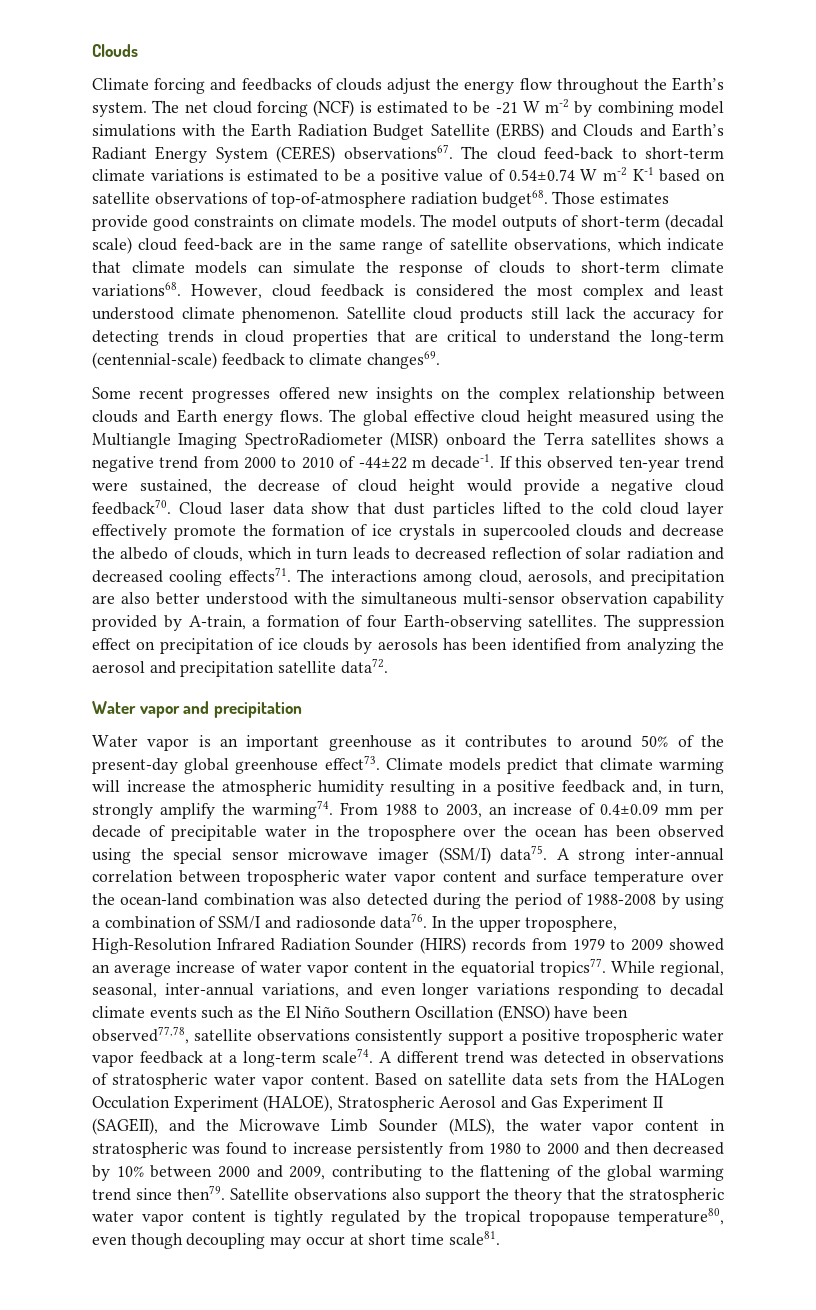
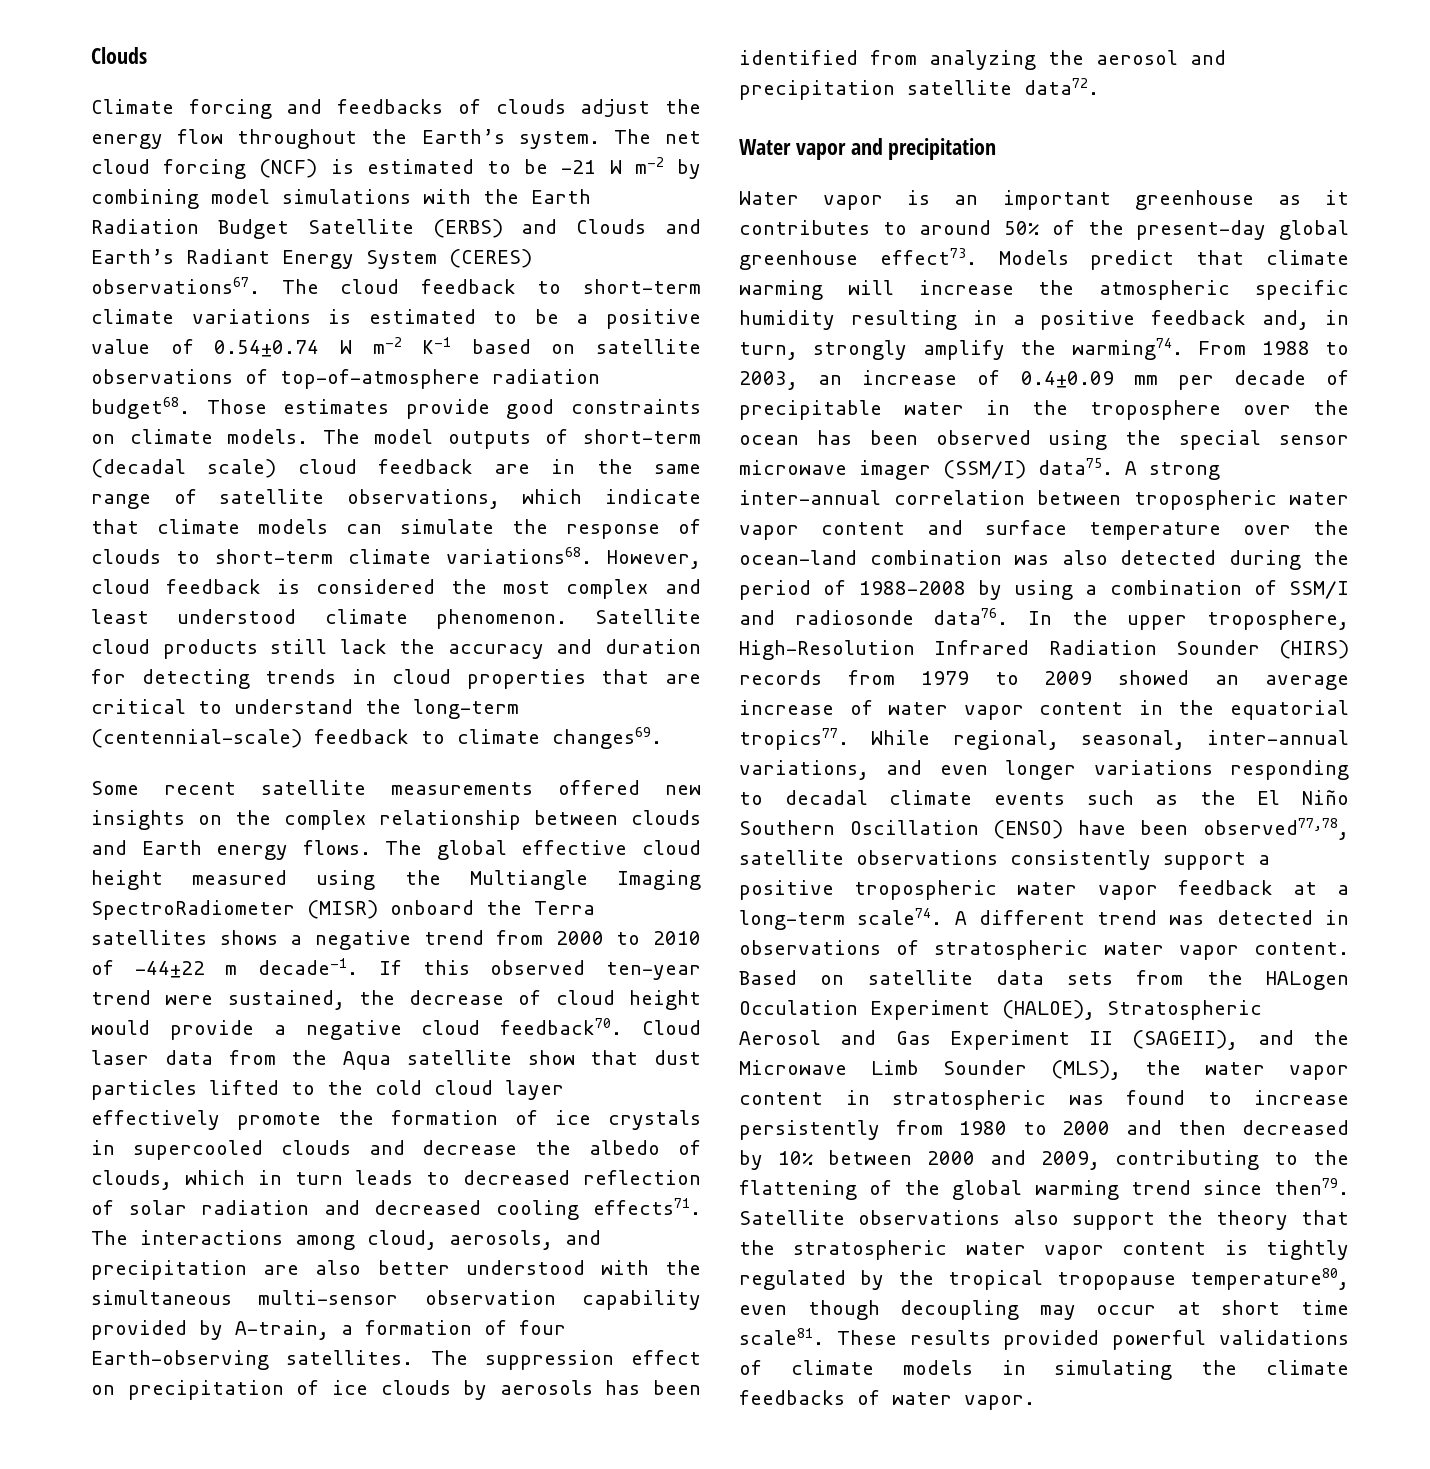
[544,147,614,160] feed-back -> [420,279,516,294] feedback
[183,238,253,251] feed-back -> [377,459,473,474] feedback
(696, 316) none -> [556,639,701,654] and duration
[192,390,271,403] progresses -> [261,780,533,795] satellite measurements
(304, 508) none -> [228,1050,512,1070] from the Aqua satellite
[385,758,502,771] Climate models -> [998,250,1069,265] Models
(311, 788) none -> [1255,280,1349,300] specific
(500, 1238) none -> [836,1330,1349,1350] [739,1360,1349,1380] [739,1390,1035,1410] These results provided powerful validations of climate models in simulating the climate feedbacks of water vapor.

